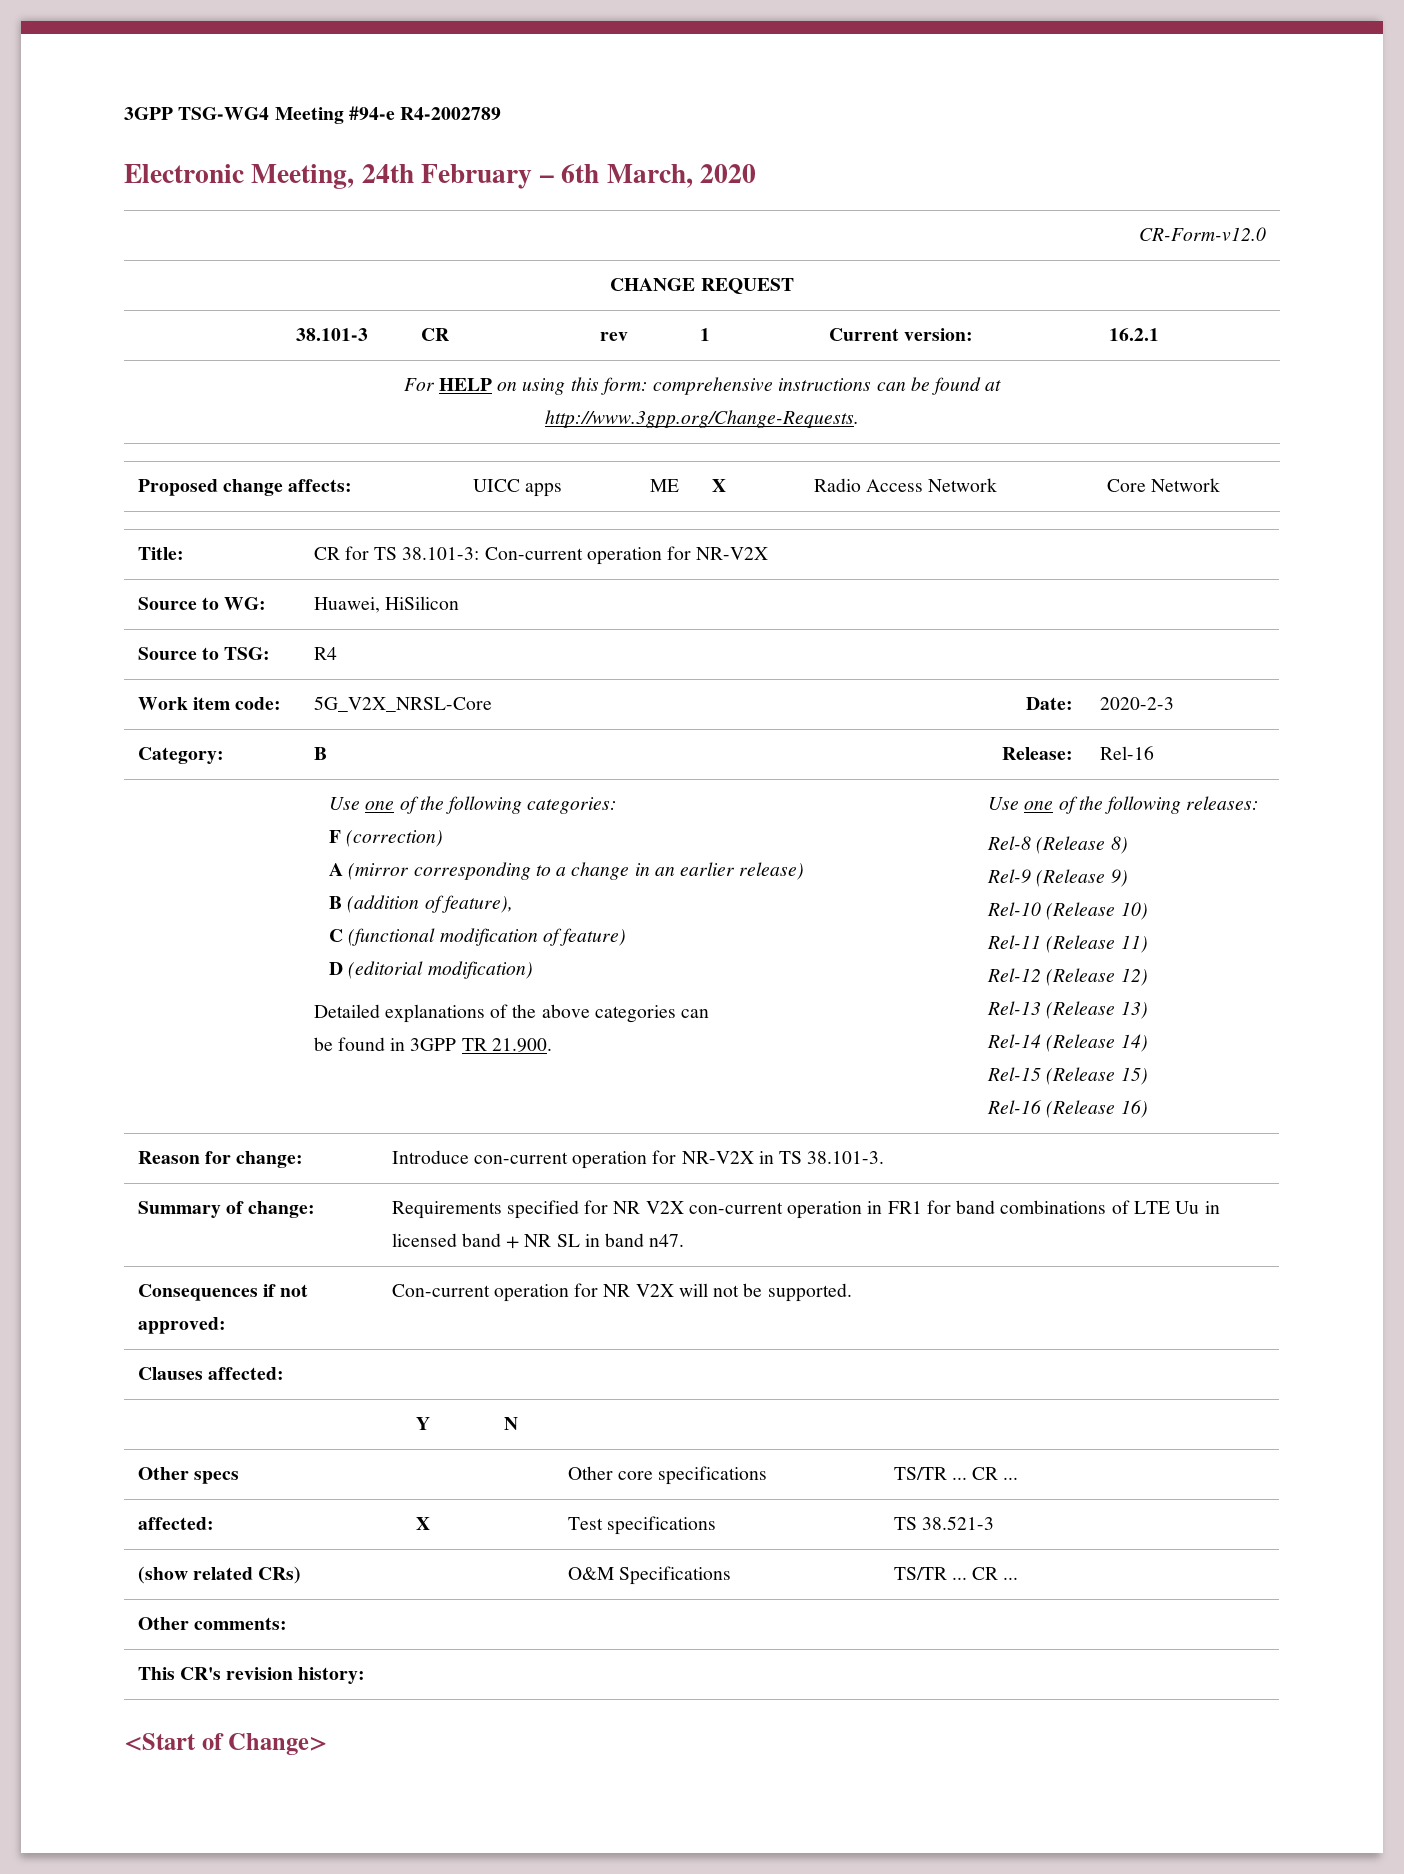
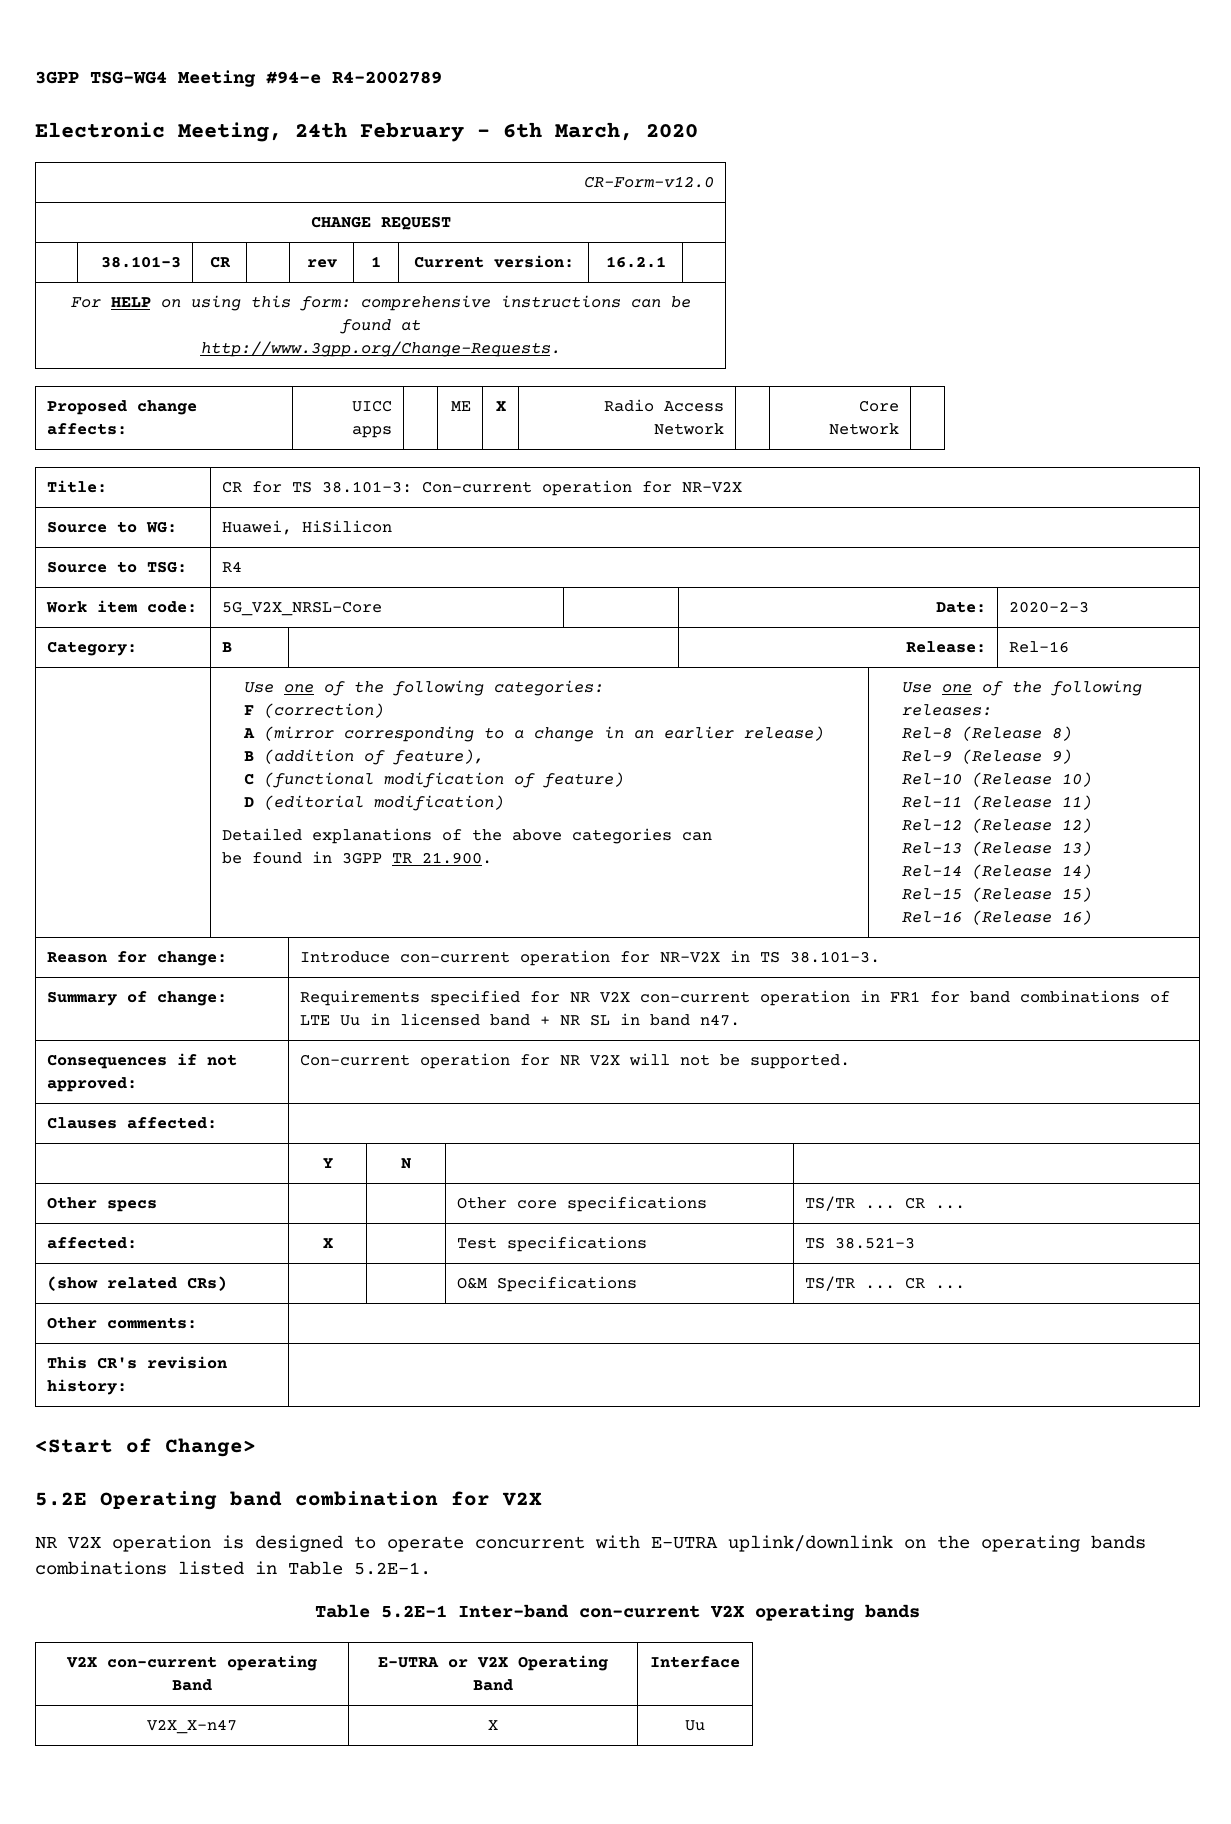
(328, 1744) none -> [35,1491,542,1510] [35,1535,1146,1552] [35,1561,431,1575] [315,1604,920,1621] [66,1655,317,1671] [172,1679,212,1691] [378,1655,608,1671] [473,1679,513,1691] [650,1656,740,1668] [147,1719,237,1734] [488,1720,498,1730] [685,1720,705,1731] // 5.2E Operating band combination for V2X // NR V2X operation is designed to operate concurrent with E-UTRA uplink/downlink on the operating bands combinations listed in Table 5.2E-1. // Table 5.2E-1 Inter-band con-current V2X operating bands // V2X con-current operating Band | E-UTRA or V2X Operating Band | Interface // V2X_X-n47 | X | Uu

